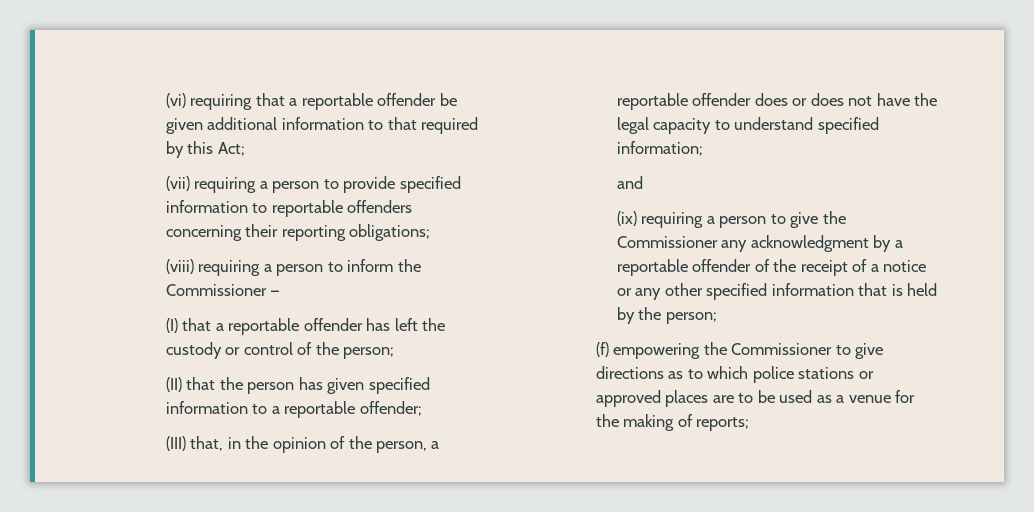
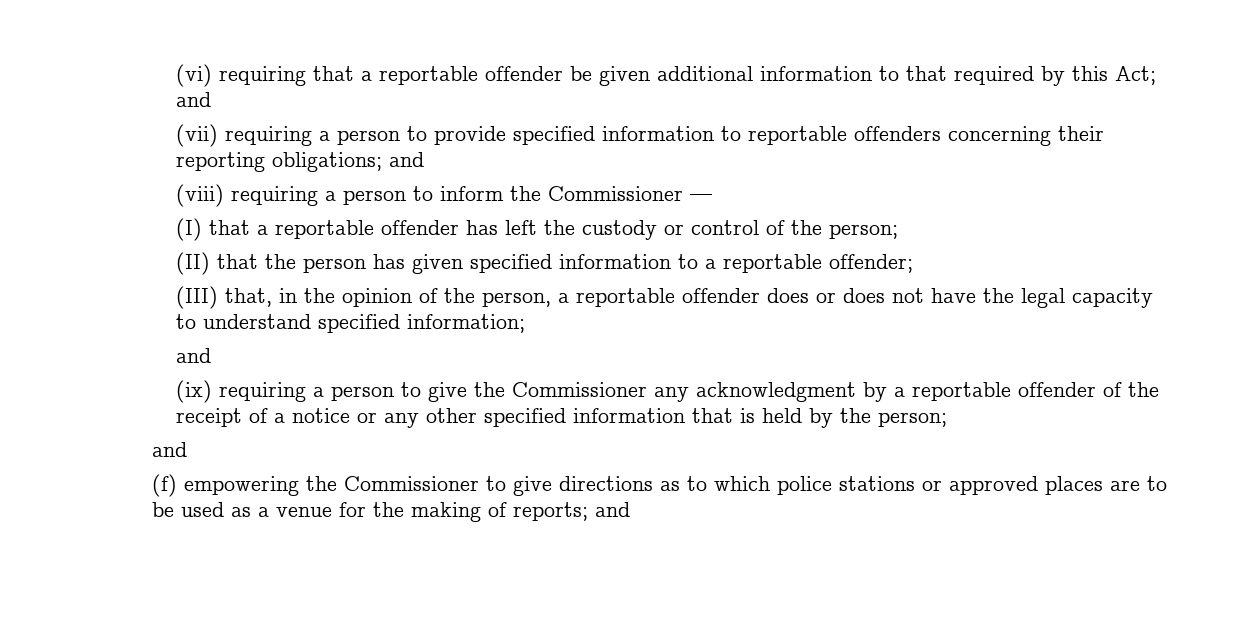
(245, 149) none -> [176,92,212,107] and
(431, 232) none -> [389,152,425,167] and
(717, 318) none -> [152,442,188,457] // and
(750, 424) none -> [595,502,631,517] and

